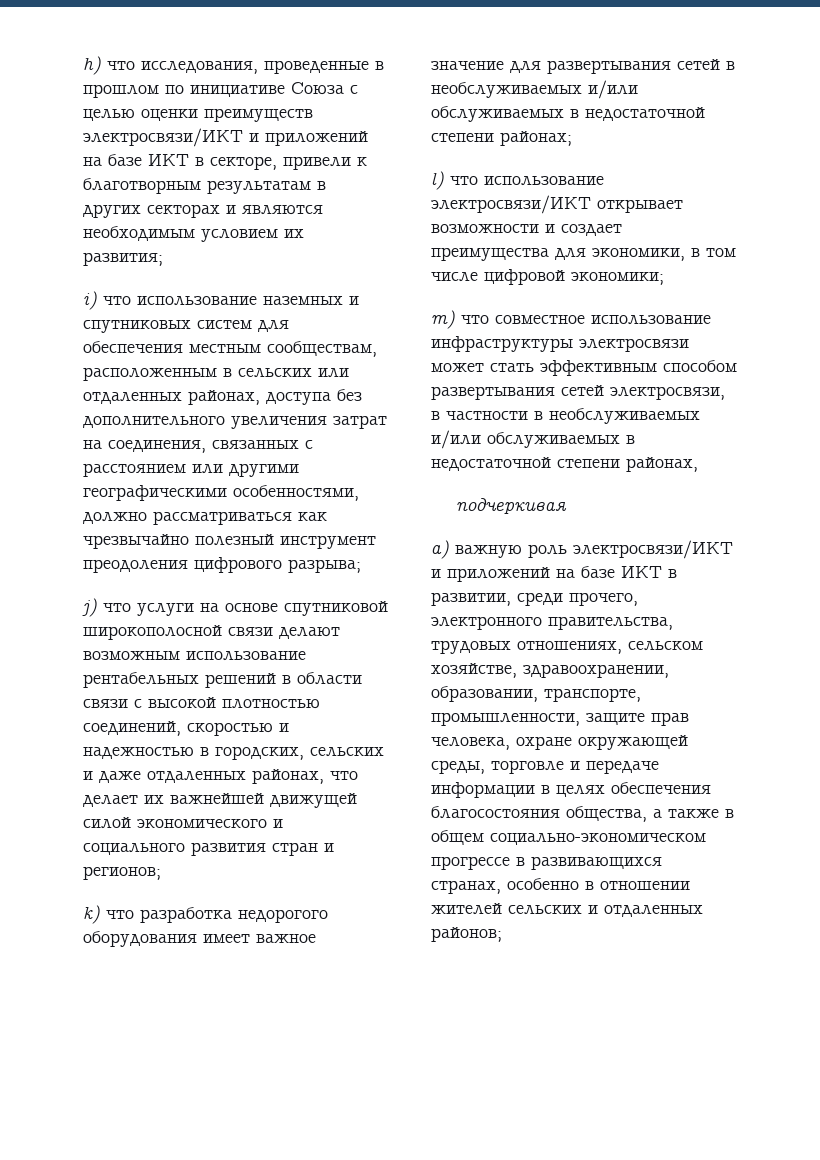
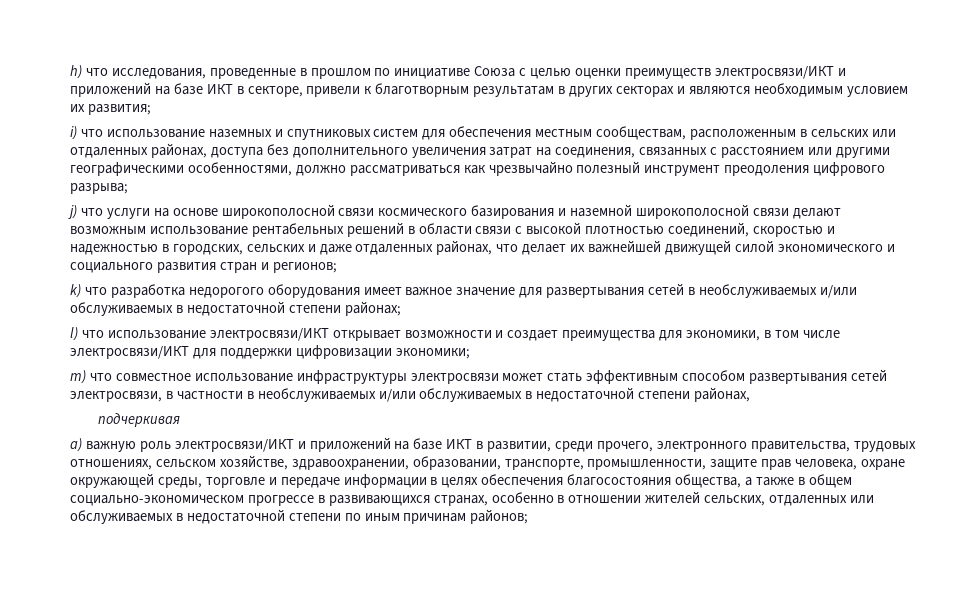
[284,601,388,616] спутниковой -> [221,204,633,219] широкополосной связи космического базирования и наземной
[484,269,565,285] цифровой -> [70,345,392,359] электросвязи/ИКТ для поддержки цифровизации
[508,905,703,917] сельских и отдаленных -> [704,495,875,506] [70,509,467,524] сельских, отдаленных или обслуживаемых в недостаточной степени по иным причинам

